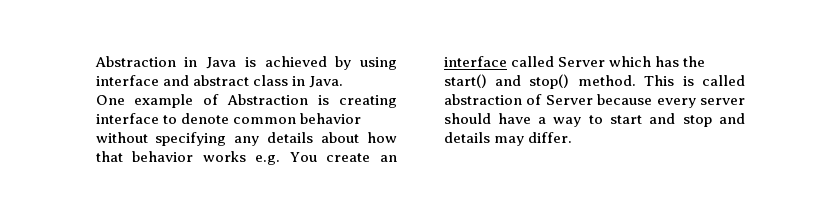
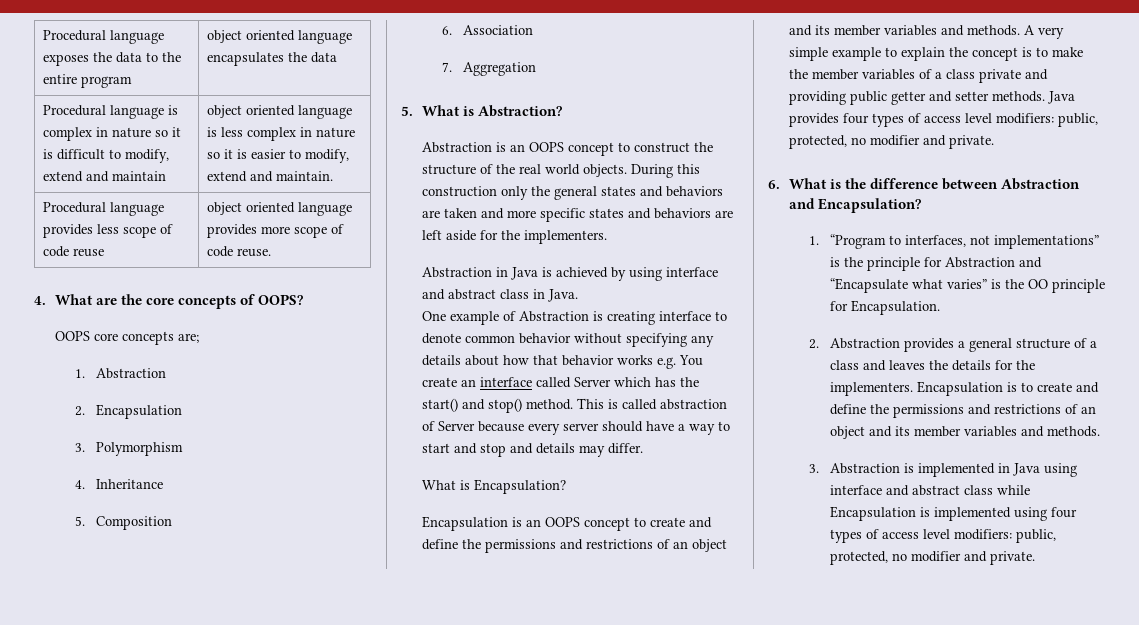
(94, 61) none -> [42,30,164,44] [42,52,181,66] [42,74,132,88] [206,30,352,44] [206,52,337,66] [42,105,178,119] [42,127,181,141] [42,149,169,163] [42,171,166,182] [206,105,352,119] [206,127,355,141] [206,149,349,163] [206,171,333,182] [42,202,164,216] [42,224,173,238] [42,246,104,257] [206,202,352,216] [206,224,344,238] [206,246,271,257] [34,294,303,309] [54,331,199,345] [75,368,166,379] [75,404,182,419] [75,442,183,456] [75,479,163,489] [75,516,172,530] [442,25,533,35] [442,62,536,76] [401,105,562,117] [421,142,713,156] [421,164,700,178] [421,186,723,200] [421,208,733,222] [421,230,607,244] Procedural language exposes the data to the entire program | object oriented language encapsulates the data // Procedural language is complex in nature so it is difficult to modify, extend and maintain | object oriented language is less complex in nature so it is easier to modify, extend and maintain. // Procedural language provides less scope of code reuse | object oriented language provides more scope of code reuse. // 4. What are the core concepts of OOPS? // OOPS core concepts are; // 1. Abstraction // 2. Encapsulation // 3. Polymorphism // 4. Inheritance // 5. Composition // 6. Association // 7. Aggregation // 5. What is Abstraction? // Abstraction is an OOPS concept to construct the structure of the real world objects. During this construction only the general states and behaviors are taken and more specific states and behaviors are left aside for the implementers. //
(572, 137) none -> [421,479,566,494] [421,516,712,531] [421,539,727,553] [788,25,1064,39] [788,47,1083,61] [788,69,1048,83] [788,91,1075,105] [788,113,1098,127] [788,135,994,149] [768,178,1080,190] [788,198,921,213] [809,234,1099,249] [829,257,1042,271] [829,278,1105,293] [829,300,940,315] [809,338,1097,352] [829,360,1035,371] [829,381,1099,396] [829,404,1096,418] [829,426,1100,439] [809,463,1077,477] [829,485,1030,496] [829,506,1077,521] [829,529,1056,543] [829,551,1035,565] // What is Encapsulation? // Encapsulation is an OOPS concept to create and define the permissions and restrictions of an object and its member variables and methods. A very simple example to explain the concept is to make the member variables of a class private and providing public getter and setter methods. Java provides four types of access level modifiers: public, protected, no modifier and private. // 6. What is the difference between Abstraction and Encapsulation? // 1. “Program to interfaces, not implementations” is the principle for Abstraction and “Encapsulate what varies” is the OO principle for Encapsulation. // 2. Abstraction provides a general structure of a class and leaves the details for the implementers. Encapsulation is to create and define the permissions and restrictions of an object and its member variables and methods. // 3. Abstraction is implemented in Java using interface and abstract class while Encapsulation is implemented using four types of access level modifiers: public, protected, no modifier and private.

